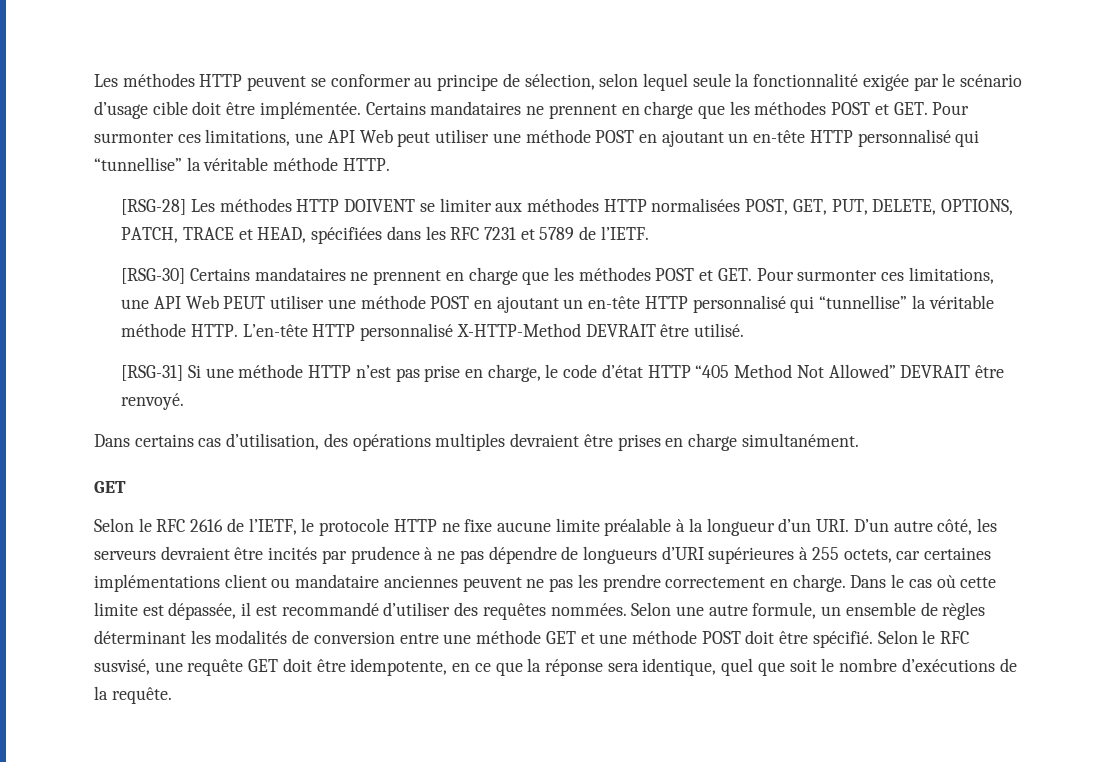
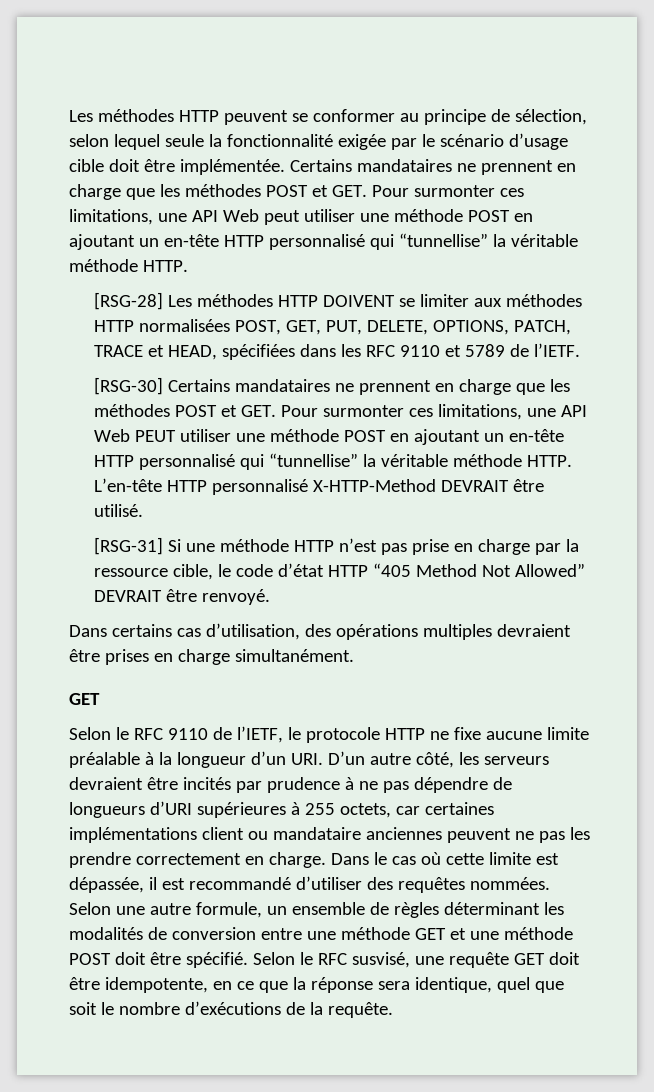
[483,227,516,240] 7231 -> [399,345,440,357] 9110
[487,364,541,382] charge, -> [477,539,579,555] [93,564,213,580] charge par la ressource cible,
[190,519,224,532] 2616 -> [167,728,208,740] 9110

